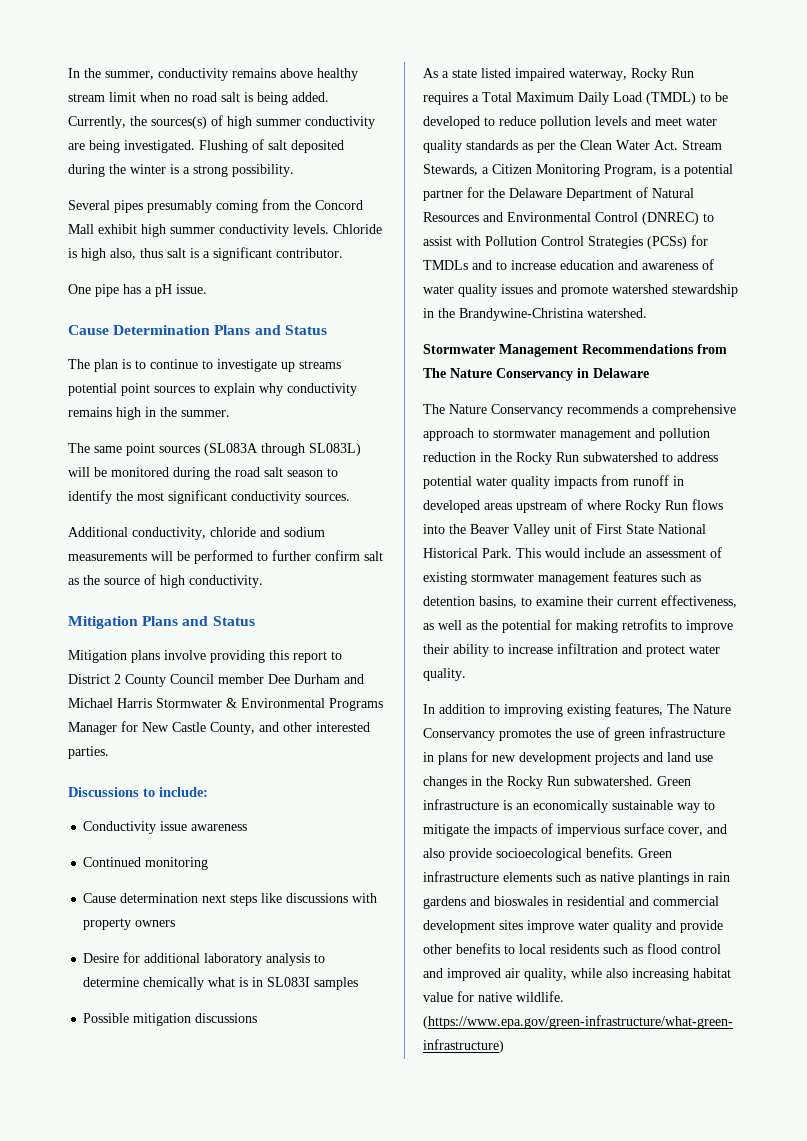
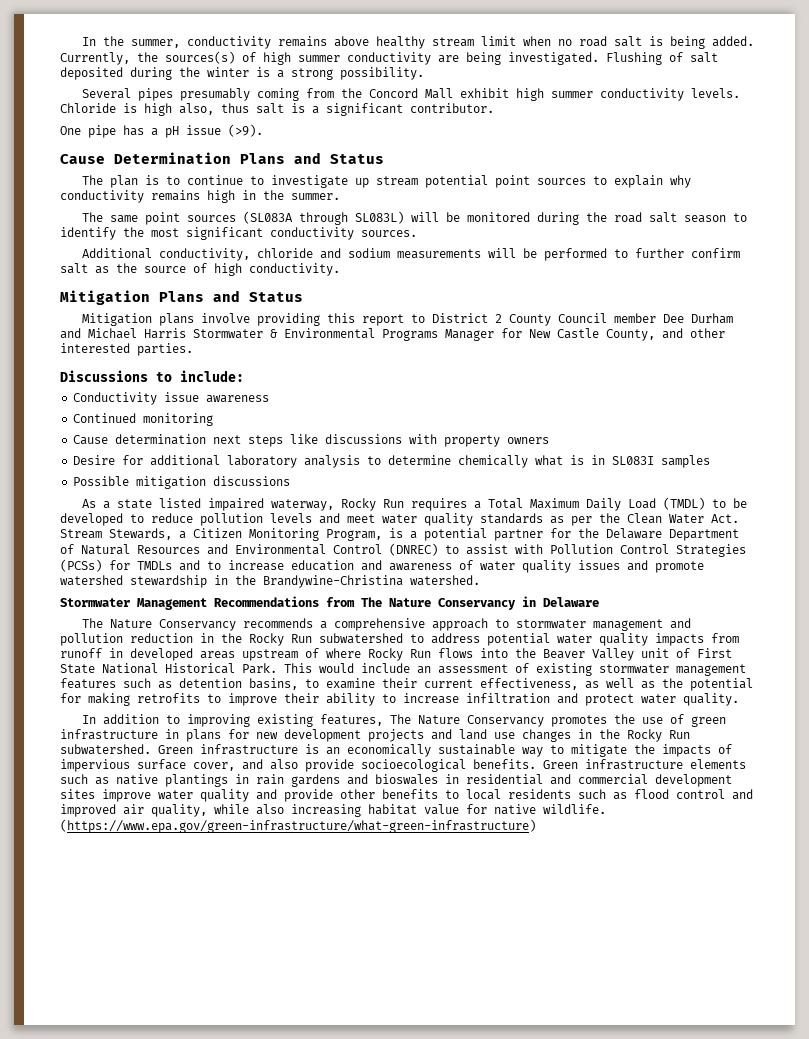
[176,284,207,294] issue. -> [186,124,263,137] issue (>9).
[299,360,341,369] streams -> [376,176,419,186] stream

